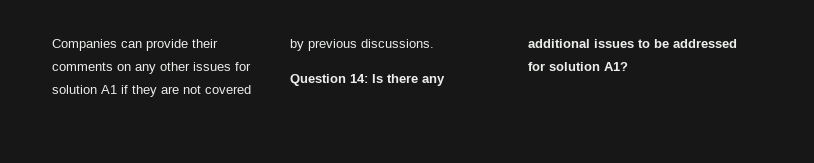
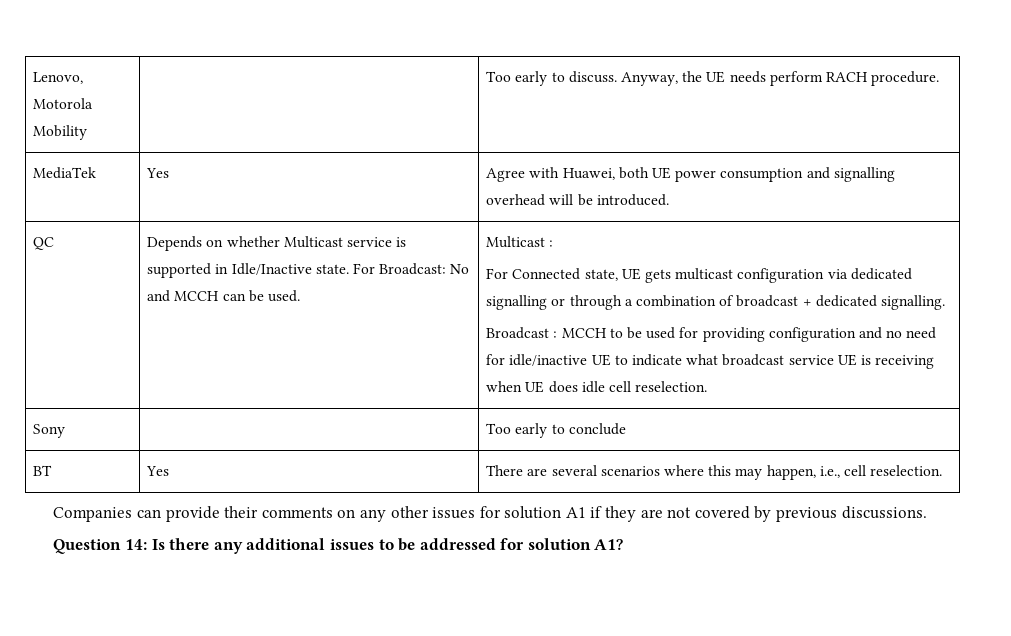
(52, 45) none -> [33,72,84,84] [33,98,94,109] [33,125,88,140] [486,71,940,86] [33,167,97,179] [146,168,170,178] [486,167,895,182] [486,194,669,206] [33,237,55,250] [147,236,407,251] [147,263,470,278] [147,290,300,302] [486,236,554,248] [486,268,912,283] [486,295,945,310] [486,327,937,342] [486,354,935,369] [486,381,708,393] [33,424,66,438] [486,423,626,438] [33,465,53,476] [146,466,170,476] [486,465,943,480] Lenovo, Motorola Mobility | | Too early to discuss. Anyway, the UE needs perform RACH procedure. // MediaTek | Yes | Agree with Huawei, both UE power consumption and signalling overhead will be introduced. // QC | Depends on whether Multicast service is supported in Idle/Inactive state. For Broadcast: No and MCCH can be used. | Multicast : // For Connected state, UE gets multicast configuration via dedicated signalling or through a combination of broadcast + dedicated signalling. // Broadcast : MCCH to be used for providing configuration and no need for idle/inactive UE to indicate what broadcast service UE is receiving when UE does idle cell reselection. // Sony | | Too early to conclude // BT | Yes | There are several scenarios where this may happen, i.e., cell reselection. //

